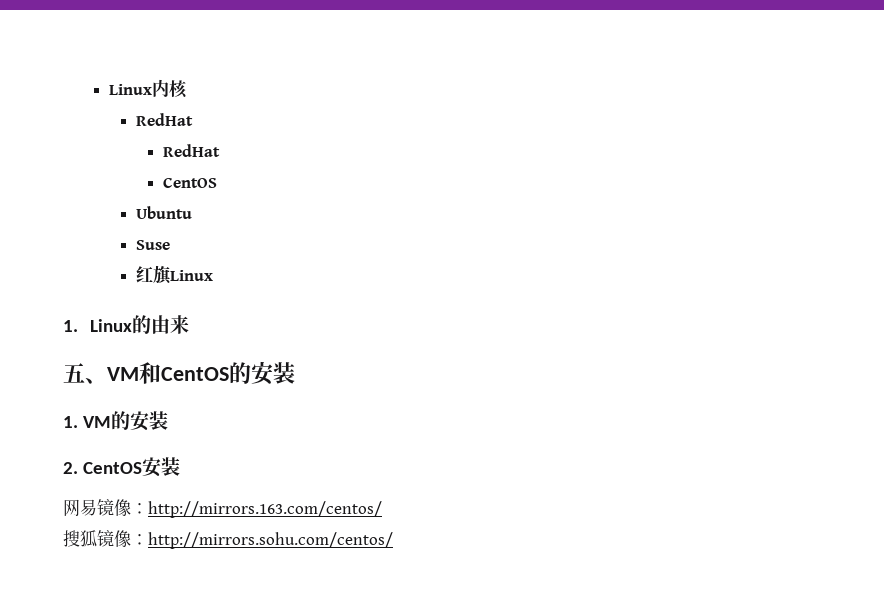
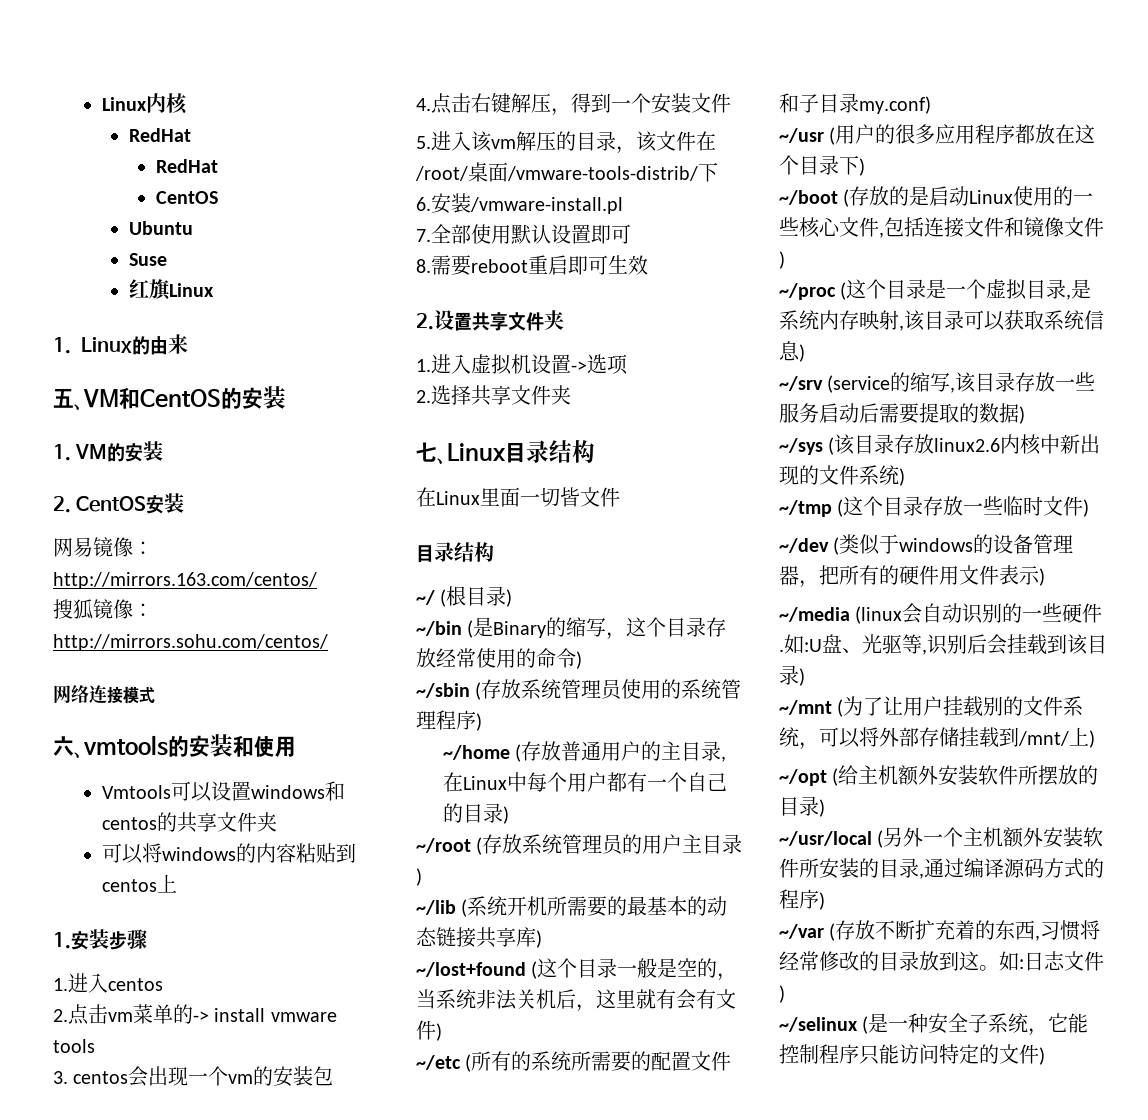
(393, 540) none -> [53,685,155,704] [53,734,296,758] [101,781,345,802] [101,812,277,833] [101,843,356,864] [101,874,177,893] [53,929,147,950] [53,973,163,993] [53,1004,337,1025] [53,1039,95,1053] [53,1066,334,1087] [416,93,731,116] [416,131,716,154] [415,162,718,182] [416,193,623,214] [416,224,631,244] [416,255,648,276] [416,310,564,331] [416,354,628,375] [416,385,571,406] [416,440,595,464] [416,487,620,507] [416,542,494,563] [416,586,513,607] [416,617,727,640] [416,648,582,669] [416,679,742,700] [416,710,482,731] [442,741,727,762] [442,772,727,792] [442,803,509,824] [416,834,743,855] [416,868,422,886] [416,896,728,917] [416,927,542,948] [416,958,738,981] [416,989,736,1012] [416,1020,442,1041] [416,1051,732,1072] [779,93,931,114] [779,124,1096,145] [779,155,865,176] [779,186,1094,207] [779,217,1104,238] [779,251,785,269] [779,279,1092,300] [779,310,1104,331] [779,341,805,362] [779,372,1096,393] [779,403,1025,424] [779,434,1101,455] [779,465,905,486] [779,496,1090,517] [779,534,1074,555] [779,565,1045,588] [779,603,1103,624] [779,634,1107,655] [779,665,805,686] [779,696,1084,717] [779,727,1095,750] [779,765,1099,786] [779,796,825,817] [779,827,1104,848] [779,858,1104,879] [779,889,825,910] [779,920,1101,941] [779,951,1104,971] [779,985,785,1003] [779,1013,1089,1036] [779,1044,1045,1065] // 网络连接模式 // 六、vmtools的安装和使用 // Vmtools可以设置windows和centos的共享文件夹 // 可以将windows的内容粘贴到centos上 // 1.安装步骤 // 1.进入centos // 2.点击vm菜单的-> install vmware tools // 3. centos会出现一个vm的安装包 // 4.点击右键解压，得到一个安装文件 // 5.进入该vm解压的目录，该文件在/root/桌面/vmware-tools-distrib/下 // 6.安装/vmware-install.pl // 7.全部使用默认设置即可 // 8.需要reboot重启即可生效 // 2.设置共享文件夹 // 1.进入虚拟机设置->选项 // 2.选择共享文件夹 // 七、Linux目录结构 // 在Linux里面一切皆文件 // 目录结构 // ~/ (根目录) // ~/bin (是Binary的缩写，这个目录存放经常使用的命令) // ~/sbin (存放系统管理员使用的系统管理程序) // ~/home (存放普通用户的主目录,在Linux中每个用户都有一个自己的目录) // ~/root (存放系统管理员的用户主目录) // ~/lib (系统开机所需要的最基本的动态链接共享库) // ~/lost+found (这个目录一般是空的，当系统非法关机后，这里就有会有文件) // ~/etc (所有的系统所需要的配置文件和子目录my.conf) // ~/usr (用户的很多应用程序都放在这个目录下) // ~/boot (存放的是启动Linux使用的一些核心文件,包括连接文件和镜像文件) // ~/proc (这个目录是一个虚拟目录,是系统内存映射,该目录可以获取系统信息) // ~/srv (service的缩写,该目录存放一些服务启动后需要提取的数据) // ~/sys (该目录存放linux2.6内核中新出现的文件系统) // ~/tmp (这个目录存放一些临时文件) // ~/dev (类似于windows的设备管理器，把所有的硬件用文件表示) // ~/media (linux会自动识别的一些硬件.如:U盘、光驱等,识别后会挂载到该目录) // ~/mnt (为了让用户挂载别的文件系统，可以将外部存储挂载到/mnt/上) // ~/opt (给主机额外安装软件所摆放的目录) // ~/usr/local (另外一个主机额外安装软件所安装的目录,通过编译源码方式的程序) // ~/var (存放不断扩充着的东西,习惯将经常修改的目录放到这。如:日志文件) // ~/selinux (是一种安全子系统，它能控制程序只能访问特定的文件)

